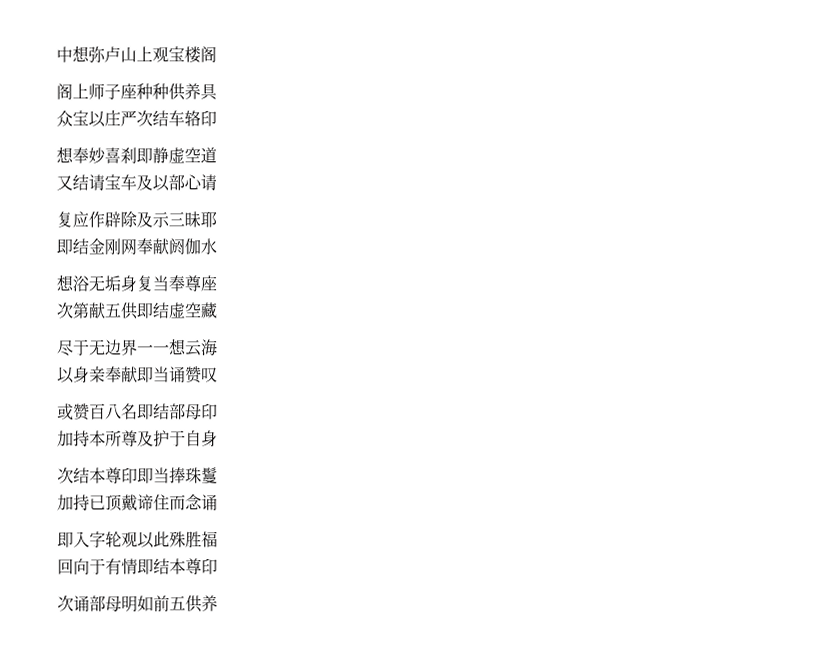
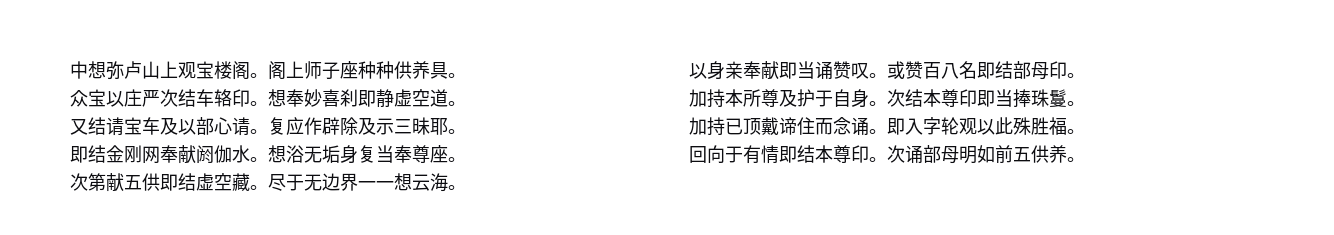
(217, 54) // -> [250,73,268,78] 。
(218, 92) none -> [448,73,466,78] 。
(217, 118) // -> [250,101,268,106] 。
(217, 155) none -> [448,101,466,106] 。
(217, 182) // -> [250,129,268,134] 。
(217, 219) none -> [448,129,466,134] 。
(217, 246) // -> [250,157,268,162] 。
(217, 283) none -> [448,157,466,162] 。
(217, 310) // -> [250,185,268,190] 。
(218, 348) none -> [448,185,466,190] 。
(218, 375) // -> [869,73,887,78] 。
(218, 411) none -> [1067,73,1085,78] 。
(218, 438) // -> [869,101,887,106] 。
(218, 475) none -> [1067,101,1085,106] 。
(218, 502) // -> [869,129,887,134] 。
(218, 539) none -> [1067,129,1085,134] 。
(218, 566) // -> [869,157,887,162] 。
(218, 603) none -> [1067,157,1085,162] 。

